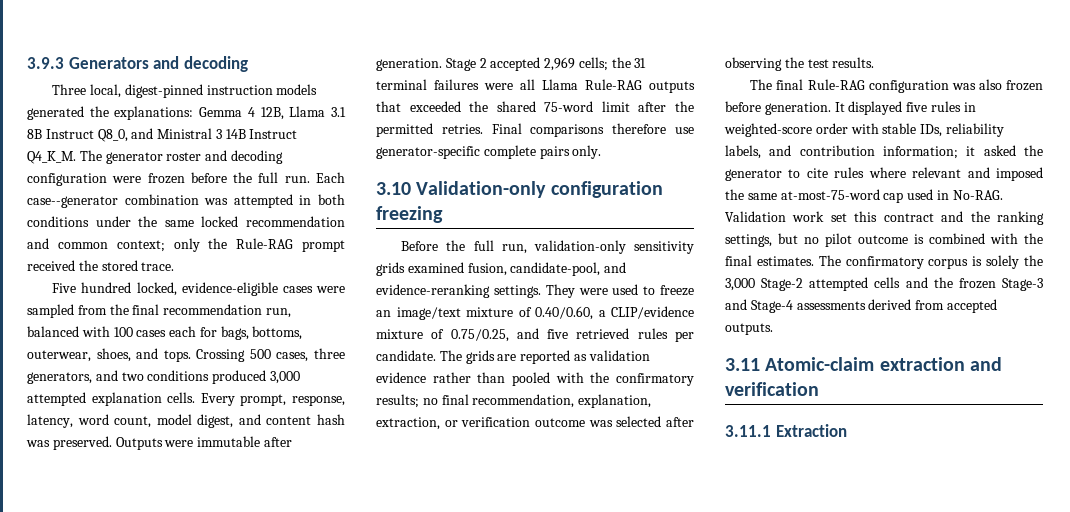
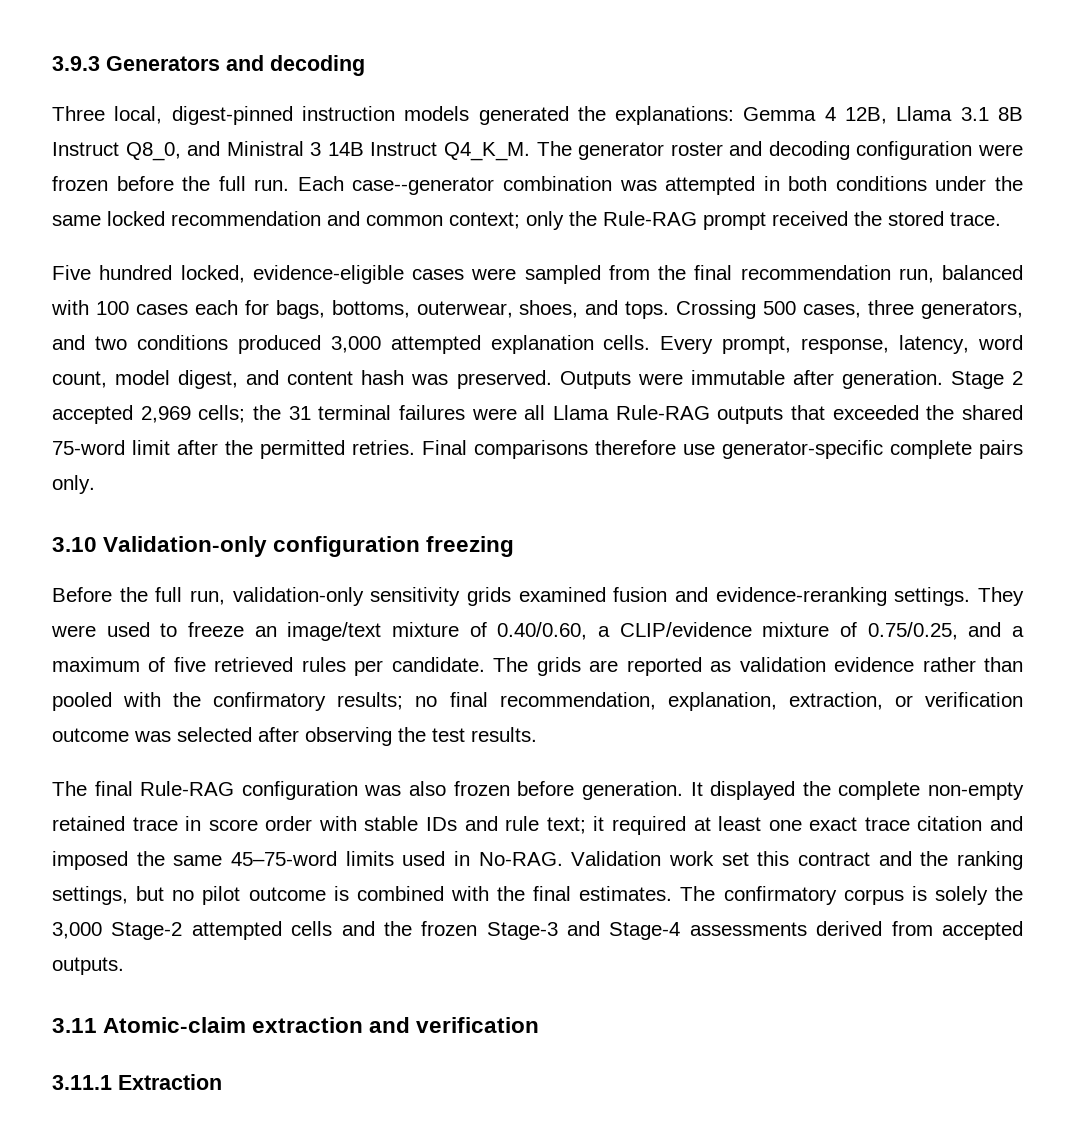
[467,262,601,276] fusion, candidate-pool, -> [613,587,668,602] fusion
(539, 333) none -> [1011,626,1024,637] [52,657,166,672] a maximum of
[906,101,976,112] [724,123,1004,137] [725,145,1043,159] [725,167,962,181] five rules in weighted-score order with stable IDs, reliability labels, and contribution information; it asked the generator to cite rules where relevant -> [802,781,1025,800] [52,816,983,835] the complete non-empty retained trace in score order with stable IDs and rule text; it required at least one exact trace citation
[780,189,904,203] at-most-75-word cap -> [231,851,394,866] 45–75-word limits

